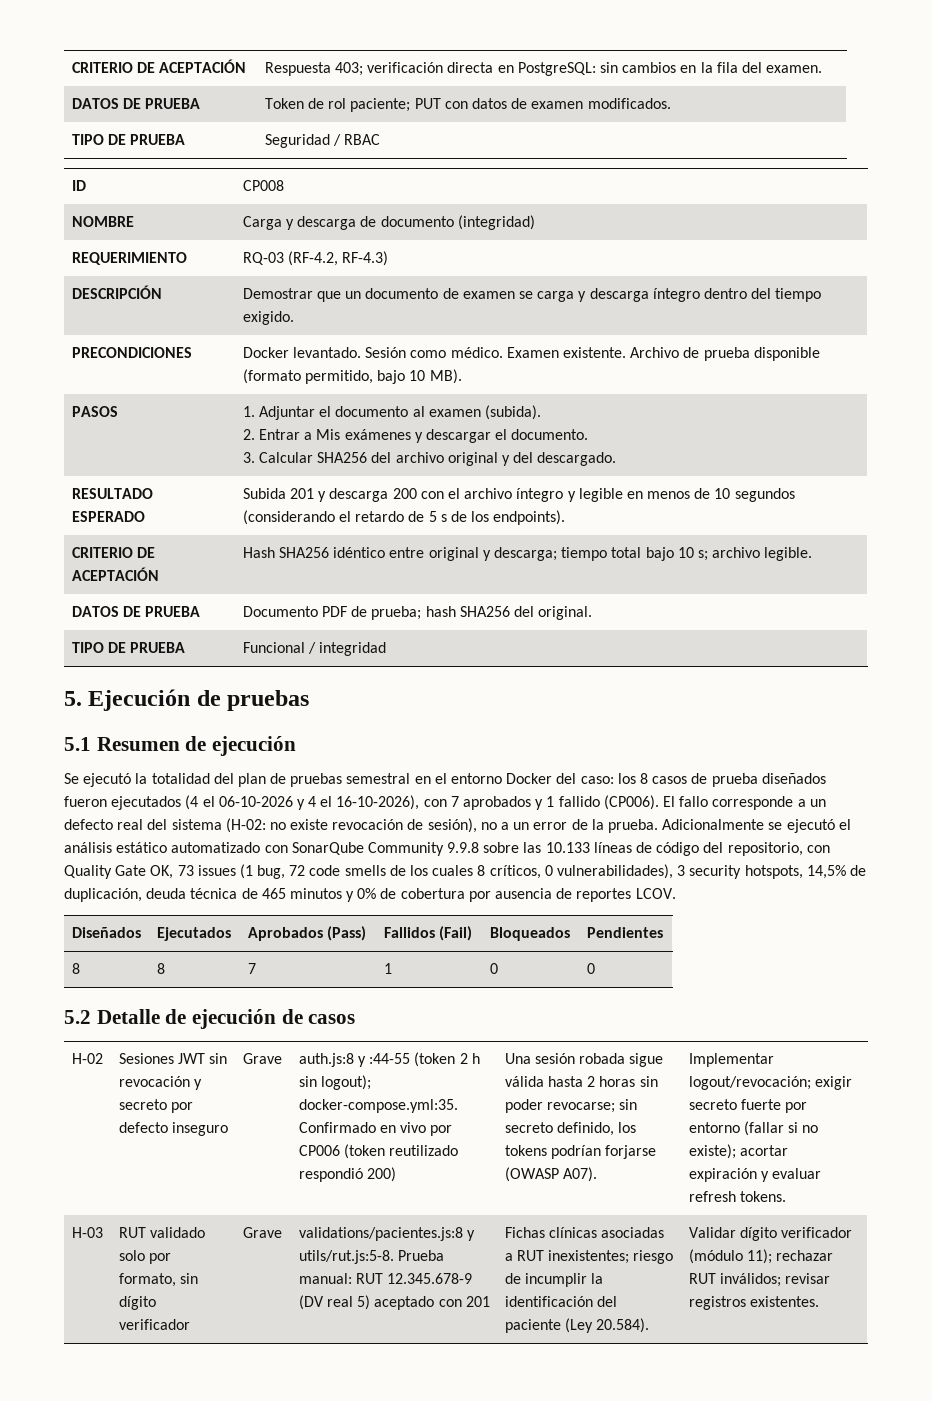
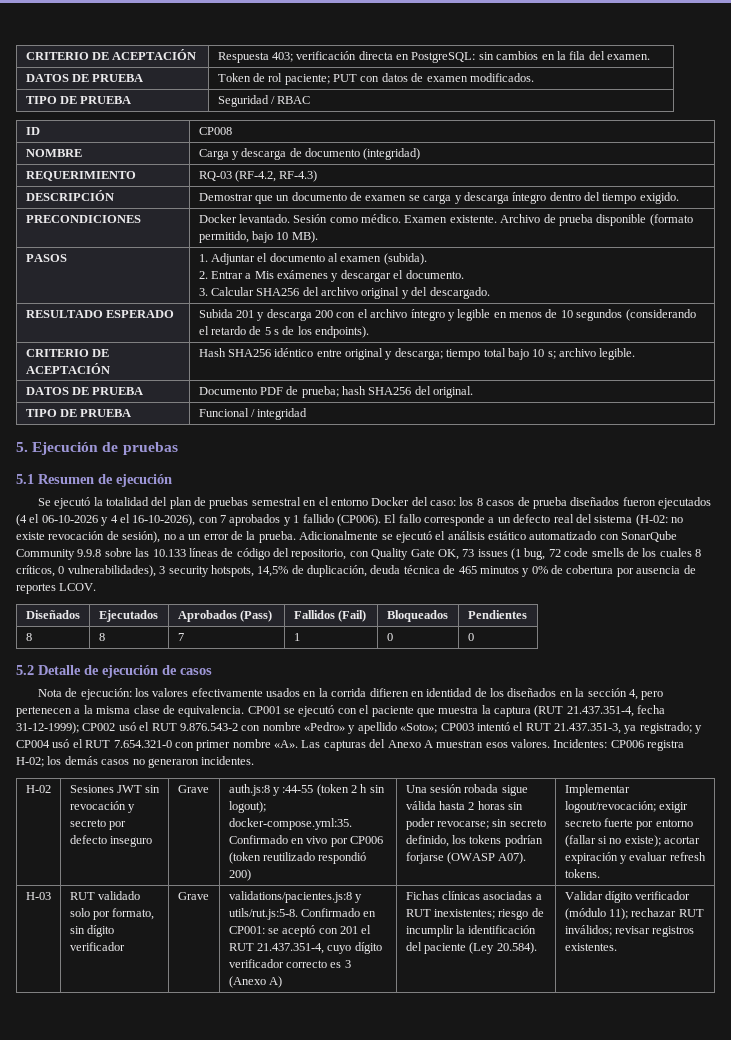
(356, 1019) none -> [37,688,664,700] [16,705,666,717] [16,722,703,734] [16,739,685,751] [16,756,255,768] // Nota de ejecución: los valores efectivamente usados en la corrida difieren en identidad de los diseñados en la sección 4, pero pertenecen a la misma clase de equivalencia. CP001 se ejecutó con el paciente que muestra la captura (RUT 21.437.351-4, fecha 31-12-1999); CP002 usó el RUT 9.876.543-2 con nombre «Pedro» y apellido «Soto»; CP003 intentó el RUT 21.437.351-3, ya registrado; y CP004 usó el RUT 7.654.321-0 con primer nombre «A». Las capturas del Anexo A muestran esos valores. Incidentes: CP006 registra H-02; los demás casos no generaron incidentes.
[398,1250,445,1261] [298,1273,473,1284] [298,1295,490,1310] Prueba manual: RUT 12.345.678-9 (DV real 5) aceptado con 201 -> [300,908,377,917] [228,925,372,937] [228,942,382,954] [228,959,351,968] [228,976,282,988] Confirmado en CP001: se aceptó con 201 el RUT 21.437.351-4, cuyo dígito verificador correcto es 3 (Anexo A)

